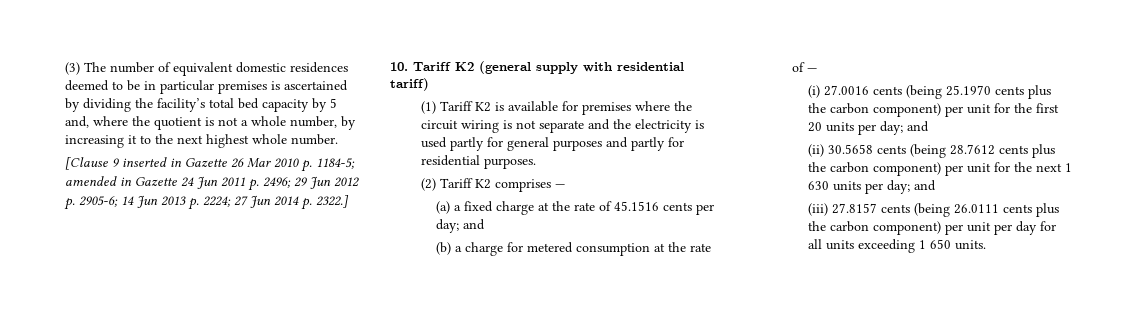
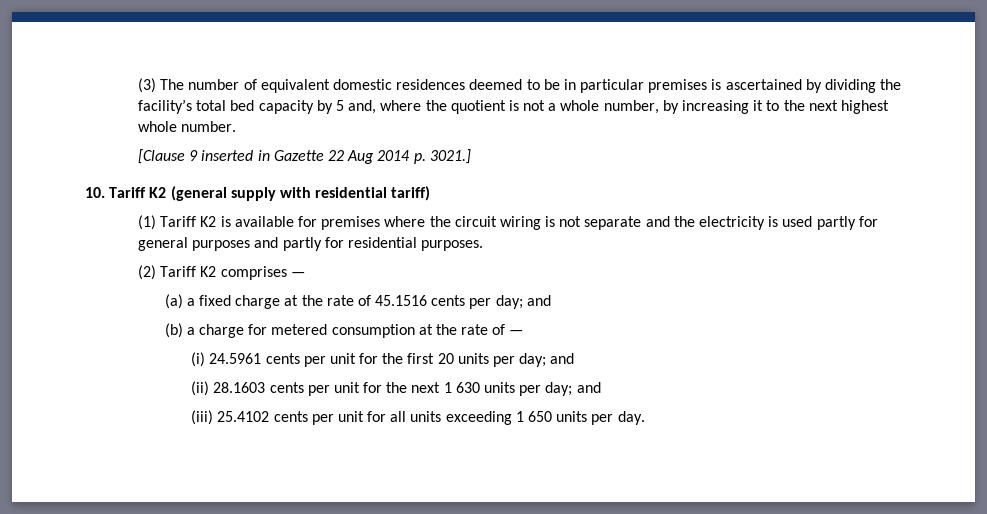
[230,158,355,172] [64,176,360,191] [63,195,271,210] 26 Mar 2010 p. 1184-5; amended in Gazette 24 Jun 2011 p. 2496; 29 Jun 2012 p. 2905-6; 14 Jun 2013 p. 2224; 27 Jun -> [327,150,375,164] 22 Aug
[315,195,349,208] 2322.] -> [429,149,471,164] 3021.]
[823,85,1051,99] [807,103,941,117] 27.0016 cents (being 25.1970 cents plus the carbon component) -> [209,353,300,364] 24.5961 cents
[827,144,1055,158] [807,162,941,176] 30.5658 cents (being 28.7612 cents plus the carbon component) -> [213,382,304,393] 28.1603 cents
[831,203,1059,217] [807,221,1037,235] 27.8157 cents (being 26.0111 cents plus the carbon component) per unit per day -> [217,411,364,425] 25.4102 cents per unit
[954,240,986,250] units. -> [556,411,645,425] units per day.

